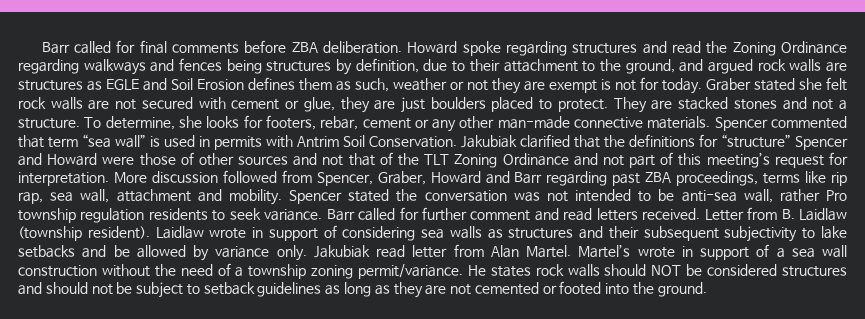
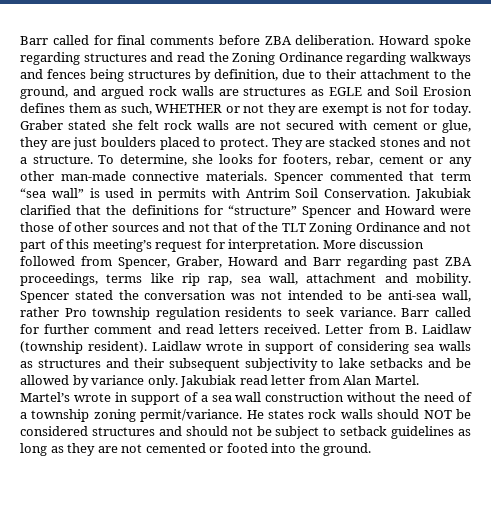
[393,78,447,91] weather -> [155,104,223,113] WHETHER

